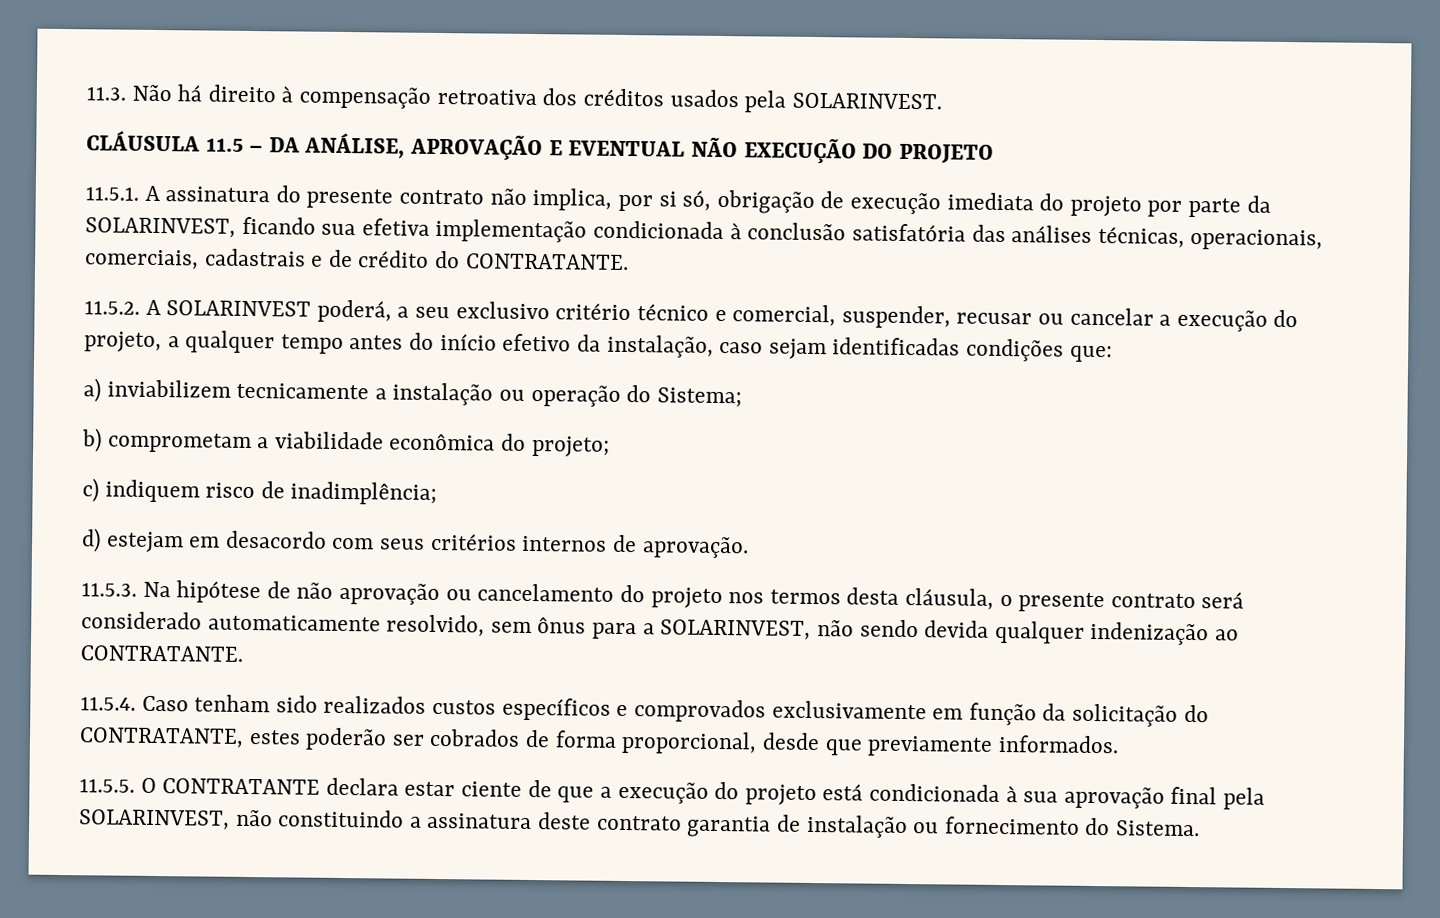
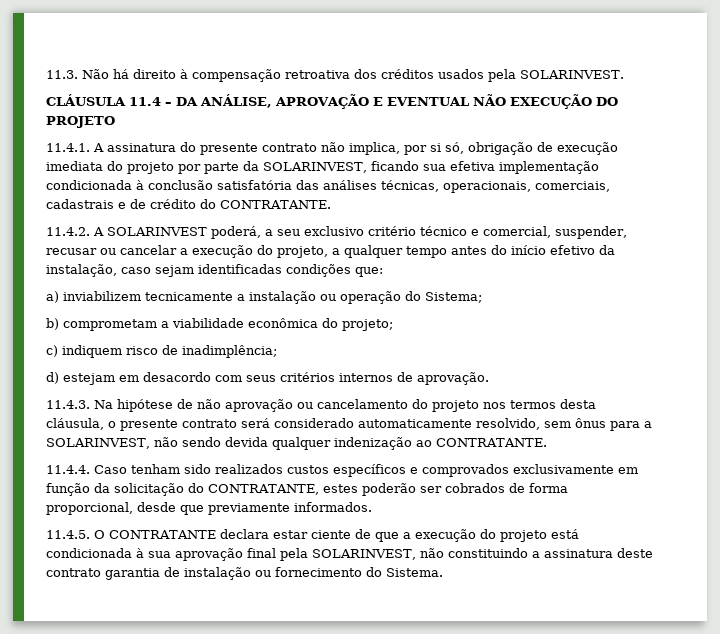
[205,138,244,152] 11.5 -> [129,97,161,106] 11.4
[85,186,139,201] 11.5.1. -> [46,143,90,152] 11.4.1.
[84,300,140,315] 11.5.2. -> [46,227,90,236] 11.4.2.
[81,582,137,597] 11.5.3. -> [46,400,90,409] 11.4.3.
[80,696,136,711] 11.5.4. -> [46,465,90,474] 11.4.4.
[79,778,135,793] 11.5.5. -> [46,530,90,539] 11.4.5.

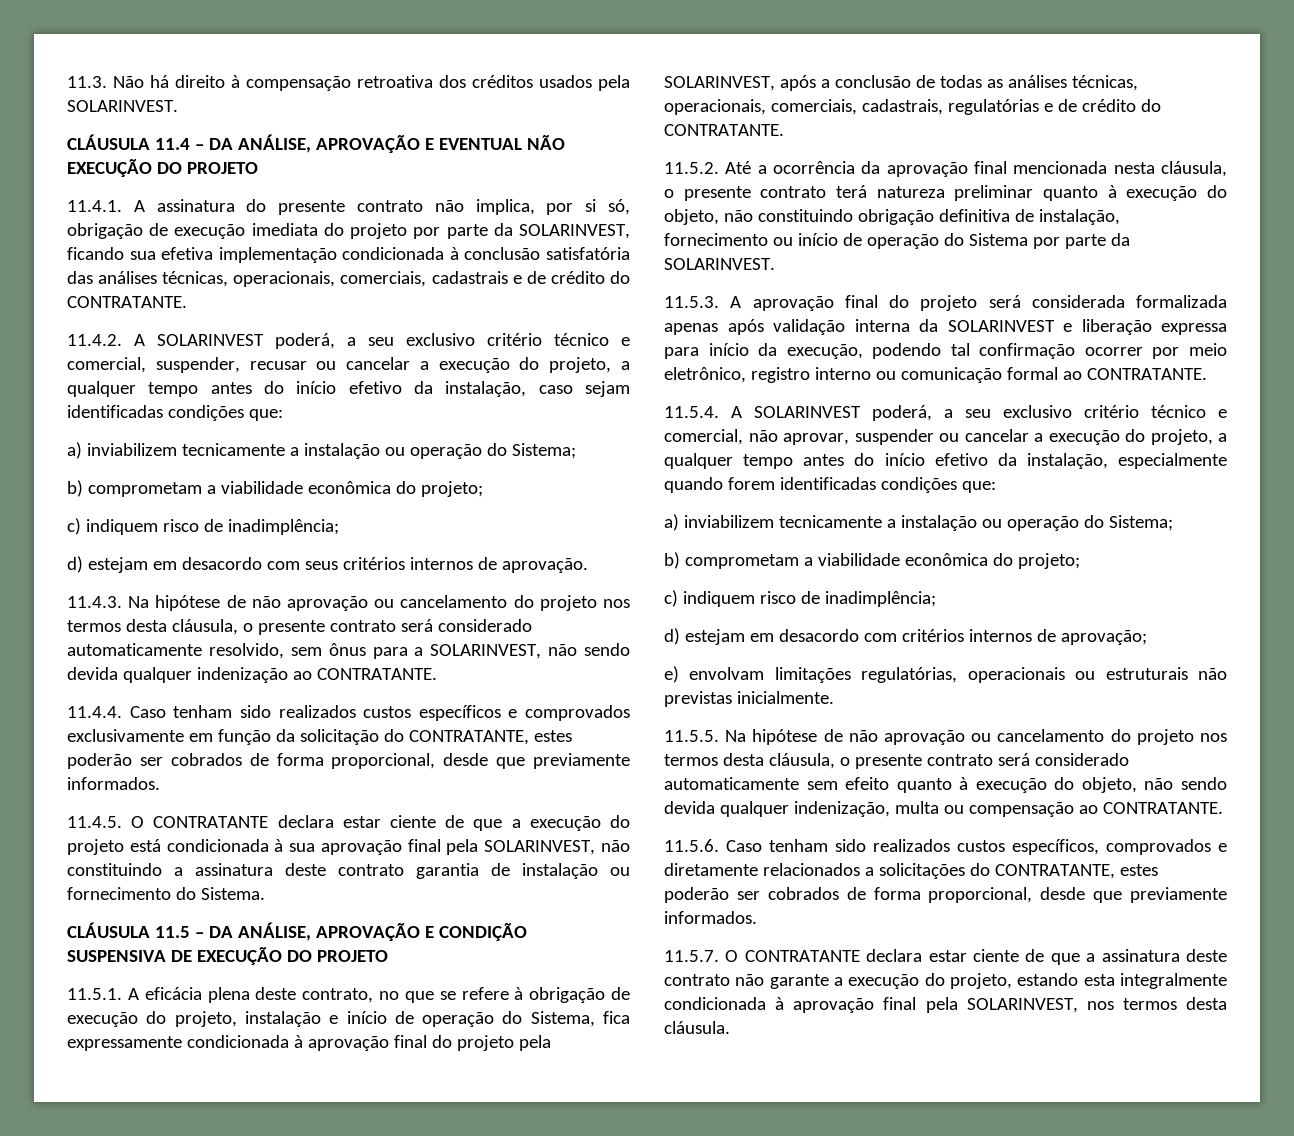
(443, 572) none -> [67,922,527,941] [67,947,388,965] [67,987,630,1003] [67,1011,630,1027] [67,1035,551,1051] [664,75,1138,91] [664,99,1161,115] [664,124,784,136] [664,161,1227,177] [664,185,1227,201] [664,209,1120,225] [664,233,1130,249] [664,258,775,270] [664,295,1227,311] [664,319,1227,335] [664,343,1227,359] [664,367,1207,383] [664,405,1227,421] [664,429,1227,445] [664,453,1227,469] [664,477,996,493] [664,514,1173,531] [664,552,1080,569] [664,590,936,607] [664,628,1147,645] [664,666,1227,683] [664,691,834,707] [664,729,1227,745] [664,753,1129,769] [664,777,1227,793] [664,801,1223,817] [664,839,1227,855] [664,863,1158,879] [664,887,1227,903] [664,911,757,924] [664,949,1227,965] [664,973,1227,989] [664,997,1227,1013] [664,1021,730,1034] // CLÁUSULA 11.5 – DA ANÁLISE, APROVAÇÃO E CONDIÇÃO SUSPENSIVA DE EXECUÇÃO DO PROJETO // 11.5.1. A eficácia plena deste contrato, no que se refere à obrigação de execução do projeto, instalação e início de operação do Sistema, fica expressamente condicionada à aprovação final do projeto pela SOLARINVEST, após a conclusão de todas as análises técnicas, operacionais, comerciais, cadastrais, regulatórias e de crédito do CONTRATANTE. // 11.5.2. Até a ocorrência da aprovação final mencionada nesta cláusula, o presente contrato terá natureza preliminar quanto à execução do objeto, não constituindo obrigação definitiva de instalação, fornecimento ou início de operação do Sistema por parte da SOLARINVEST. // 11.5.3. A aprovação final do projeto será considerada formalizada apenas após validação interna da SOLARINVEST e liberação expressa para início da execução, podendo tal confirmação ocorrer por meio eletrônico, registro interno ou comunicação formal ao CONTRATANTE. // 11.5.4. A SOLARINVEST poderá, a seu exclusivo critério técnico e comercial, não aprovar, suspender ou cancelar a execução do projeto, a qualquer tempo antes do início efetivo da instalação, especialmente quando forem identificadas condições que: // a) inviabilizem tecnicamente a instalação ou operação do Sistema; // b) comprometam a viabilidade econômica do projeto; // c) indiquem risco de inadimplência; // d) estejam em desacordo com critérios internos de aprovação; // e) envolvam limitações regulatórias, operacionais ou estruturais não previstas inicialmente. // 11.5.5. Na hipótese de não aprovação ou cancelamento do projeto nos termos desta cláusula, o presente contrato será considerado automaticamente sem efeito quanto à execução do objeto, não sendo devida qualquer indenização, multa ou compensação ao CONTRATANTE. // 11.5.6. Caso tenham sido realizados custos específicos, comprovados e diretamente relacionados a solicitações do CONTRATANTE, estes poderão ser cobrados de forma proporcional, desde que previamente informados. // 11.5.7. O CONTRATANTE declara estar ciente de que a assinatura deste contrato não garante a execução do projeto, estando esta integralmente condicionada à aprovação final pela SOLARINVEST, nos termos desta cláusula.

